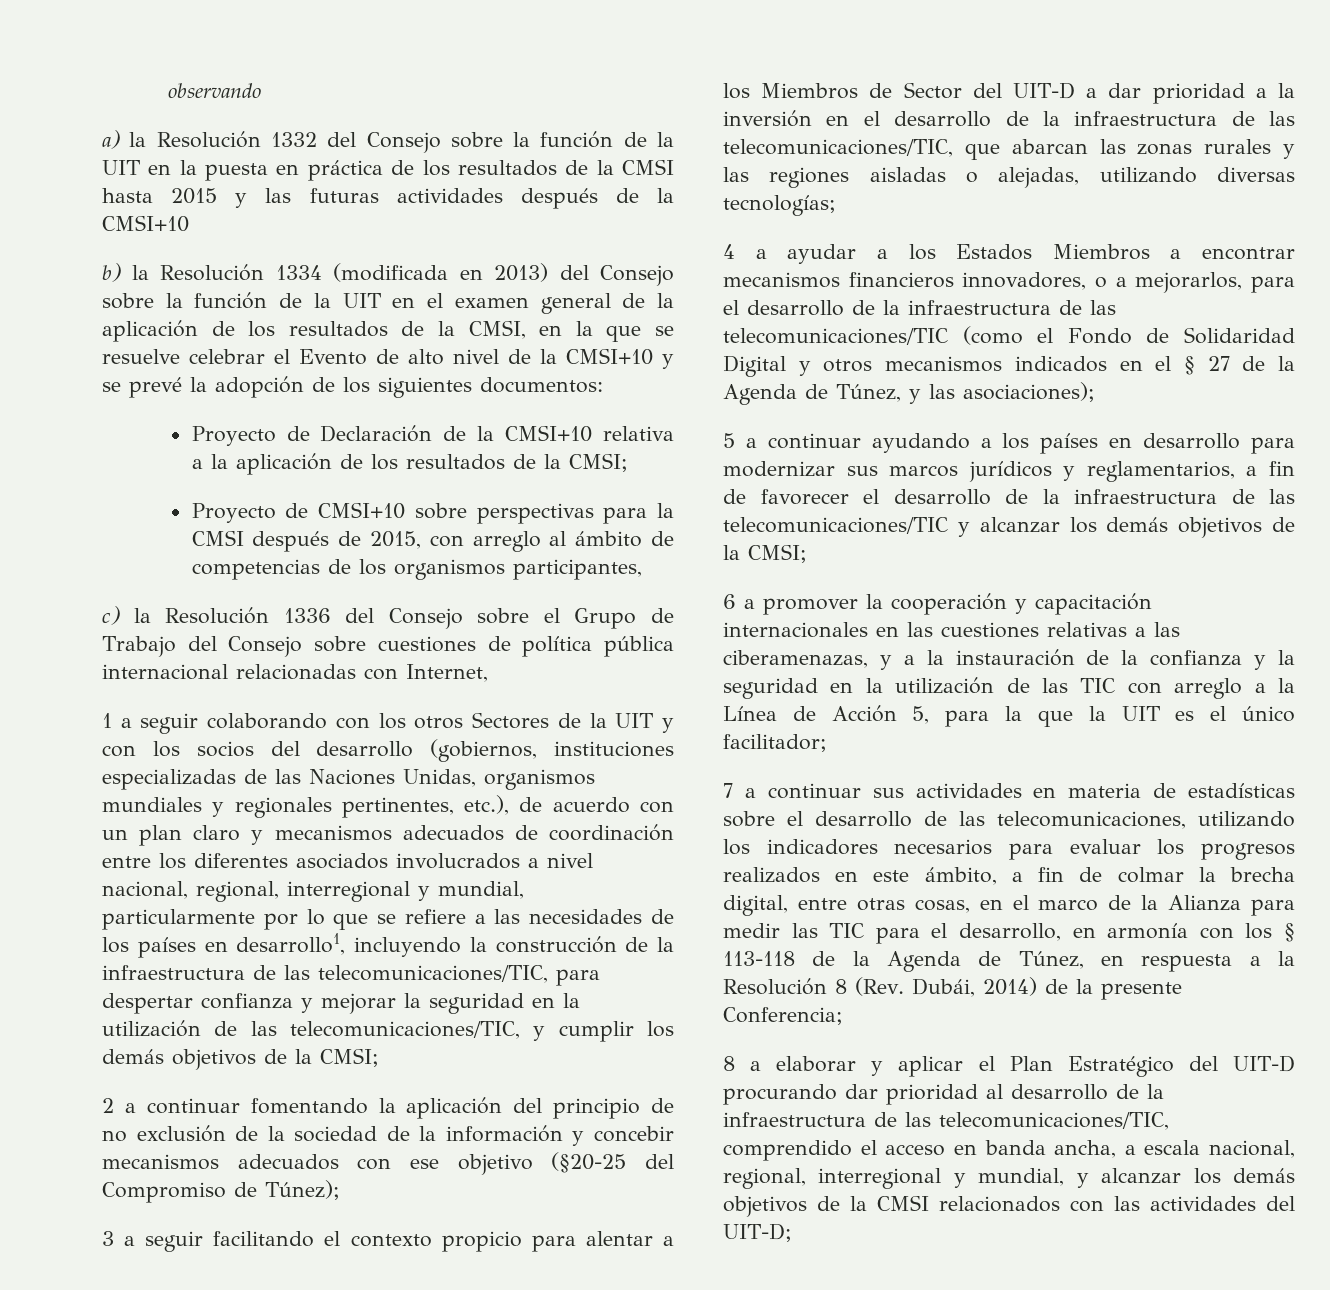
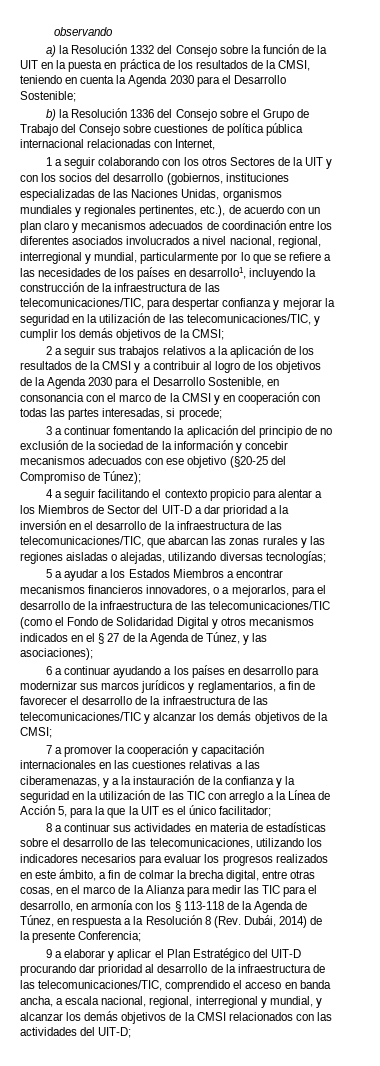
[622,159,674,175] [102,188,674,209] [102,215,189,232] [102,263,674,286] [102,292,675,314] [102,320,675,342] [102,348,674,369] [102,376,603,398] [191,425,674,446] [191,453,628,475] [191,502,675,524] [191,530,674,552] [191,559,642,580] [102,606,120,625] CMSI hasta 2015 y las futuras actividades después de la CMSI+10 // b) la Resolución 1334 (modificada en 2013) del Consejo sobre la función de la UIT en el examen general de la aplicación de los resultados de la CMSI, en la que se resuelve celebrar el Evento de alto nivel de la CMSI+10 y se prevé la adopción de los siguientes documentos: // Proyecto de Declaración de la CMSI+10 relativa a la aplicación de los resultados de la CMSI; // Proyecto de CMSI+10 sobre perspectivas para la CMSI después de 2015, con arreglo al ámbito de competencias de los organismos participantes, // c) -> [278,60,311,71] [20,75,286,87] [20,91,76,102] [46,109,57,121] CMSI, teniendo en cuenta la Agenda 2030 para el Desarrollo Sostenible; // b)
(136, 1108) none -> [64,345,315,358] [20,361,322,373] [20,377,279,389] [20,392,321,405] [20,408,222,420] [46,426,63,435] seguir sus trabajos relativos a la aplicación de los resultados de la CMSI y a contribuir al logro de los objetivos de la Agenda 2030 para el Desarrollo Sostenible, en consonancia con el marco de la CMSI y en cooperación con todas las partes interesadas, si procede; // 3 a
[102,1231,114,1246] 3 -> [46,489,54,498] 4
[723,244,735,259] 4 -> [46,569,53,578] 5
[723,433,735,448] 5 -> [46,666,53,675] 6
[723,594,736,609] 6 -> [46,745,53,754] 7
[723,783,733,798] 7 -> [46,823,53,832] 8
[723,1056,735,1071] 8 -> [46,949,53,958] 9

